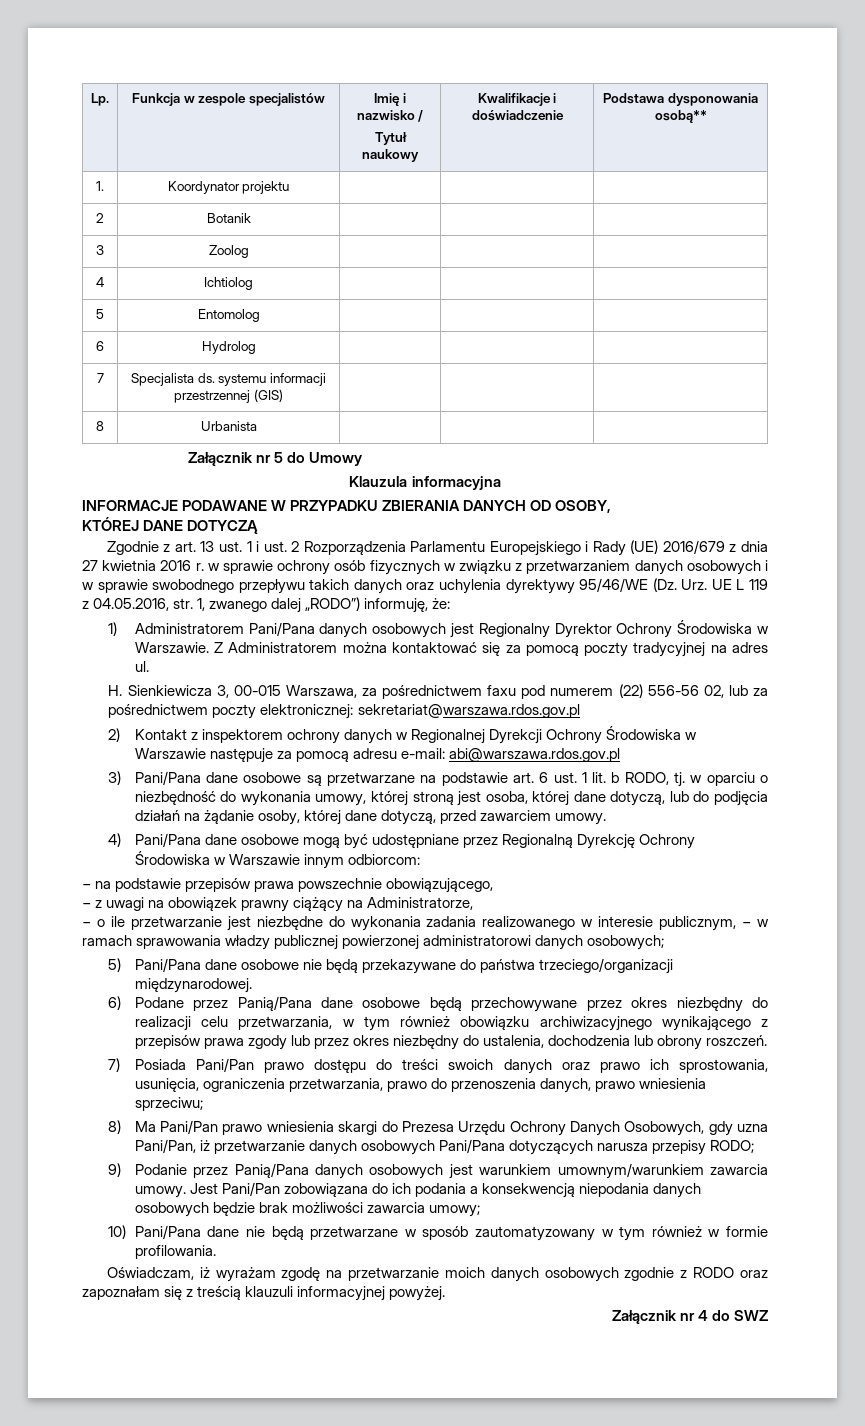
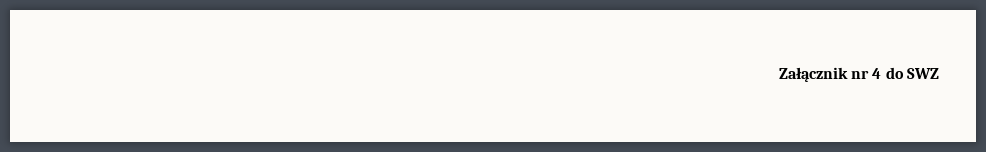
[91,93,109,106] [132,93,325,106] [374,93,406,106] [356,110,424,122] [374,132,407,145] [362,149,419,162] [477,93,557,106] [471,110,564,121] [603,93,758,106] [654,110,707,123] [96,181,104,191] [167,181,290,194] [96,213,104,223] [206,213,251,223] [96,245,104,255] [208,245,249,258] [96,277,104,287] [204,277,253,290] [96,309,104,319] [197,309,260,322] [96,341,104,351] [201,341,256,354] [96,373,104,383] [131,373,326,386] [174,389,283,403] [96,421,104,431] [200,421,257,431] [187,452,362,466] [349,476,501,490] [82,500,612,513] [82,517,259,534] [106,540,769,556] [82,560,768,575] [82,578,768,594] [82,597,451,613] [108,620,770,638] [134,642,768,657] [134,661,149,672] [108,684,769,699] [108,704,580,719] [108,726,698,744] [134,748,621,763] [108,771,769,787] [134,791,769,806] [134,810,607,825] [108,833,696,849] [134,851,420,869] [82,878,494,893] [82,897,474,912] [82,916,770,931] [82,935,665,950] [108,958,674,974] [134,978,252,993] [108,996,768,1012] [134,1016,768,1031] [134,1035,768,1050] [108,1058,768,1074] [134,1078,707,1093] [134,1097,203,1111] [108,1120,768,1136] [134,1139,755,1155] [108,1163,769,1179] [134,1182,702,1198] [134,1202,481,1217] [108,1225,768,1241] [134,1245,216,1259] [106,1267,768,1282] [82,1286,446,1301] Lp. | Funkcja w zespole specjalistów | Imię i nazwisko / // Tytuł naukowy | Kwalifikacje i doświadczenie | Podstawa dysponowania osobą** // 1. | Koordynator projektu | | | // 2 | Botanik | | | // 3 | Zoolog | | | // 4 | Ichtiolog | | | // 5 | Entomolog | | | // 6 | Hydrolog | | | // 7 | Specjalista ds. systemu informacji przestrzennej (GIS) | | | // 8 | Urbanista | | | // Załącznik nr 5 do Umowy // Klauzula informacyjna // INFORMACJE PODAWANE W PRZYPADKU ZBIERANIA DANYCH OD OSOBY, // KTÓREJ DANE DOTYCZĄ // Zgodnie z art. 13 ust. 1 i ust. 2 Rozporządzenia Parlamentu Europejskiego i Rady (UE) 2016/679 z dnia 27 kwietnia 2016 r. w sprawie ochrony osób fizycznych w związku z przetwarzaniem danych osobowych i w sprawie swobodnego przepływu takich danych oraz uchylenia dyrektywy 95/46/WE (Dz. Urz. UE L 119 z 04.05.2016, str. 1, zwanego dalej „RODO”) informuję, że: // 1) Administratorem Pani/Pana danych osobowych jest Regionalny Dyrektor Ochrony Środowiska w Warszawie. Z Administratorem można kontaktować się za pomocą poczty tradycyjnej na adres ul. // H. Sienkiewicza 3, 00-015 Warszawa, za pośrednictwem faxu pod numerem (22) 556-56 02, lub za pośrednictwem poczty elektronicznej: sekretariat@warszawa.rdos.gov.pl // 2) Kontakt z inspektorem ochrony danych w Regionalnej Dyrekcji Ochrony Środowiska w Warszawie następuje za pomocą adresu e-mail: abi@warszawa.rdos.gov.pl // 3) Pani/Pana dane osobowe są przetwarzane na podstawie art. 6 ust. 1 lit. b RODO, tj. w oparciu o niezbędność do wykonania umowy, której stroną jest osoba, której dane dotyczą, lub do podjęcia działań na żądanie osoby, której dane dotyczą, przed zawarciem umowy. // 4) Pani/Pana dane osobowe mogą być udostępniane przez Regionalną Dyrekcję Ochrony Środowiska w Warszawie innym odbiorcom: // − na podstawie przepisów prawa powszechnie obowiązującego, // − z uwagi na obowiązek prawny ciążący na Administratorze, // − o ile przetwarzanie jest niezbędne do wykonania zadania realizowanego w interesie publicznym, − w ramach sprawowania władzy publicznej powierzonej administratorowi danych osobowych; // 5) Pani/Pana dane osobowe nie będą przekazywane do państwa trzeciego/organizacji międzynarodowej. // 6) Podane przez Panią/Pana dane osobowe będą przechowywane przez okres niezbędny do realizacji celu przetwarzania, w tym również obowiązku archiwizacyjnego wynikającego z przepisów prawa zgody lub przez okres niezbędny do ustalenia, dochodzenia lub obrony roszczeń. // 7) Posiada Pani/Pan prawo dostępu do treści swoich danych oraz prawo ich sprostowania, usunięcia, ograniczenia przetwarzania, prawo do przenoszenia danych, prawo wniesienia sprzeciwu; // 8) Ma Pani/Pan prawo wniesienia skargi do Prezesa Urzędu Ochrony Danych Osobowych, gdy uzna Pani/Pan, iż przetwarzanie danych osobowych Pani/Pana dotyczących narusza przepisy RODO; // 9) Podanie przez Panią/Pana danych osobowych jest warunkiem umownym/warunkiem zawarcia umowy. Jest Pani/Pan zobowiązana do ich podania a konsekwencją niepodania danych osobowych będzie brak możliwości zawarcia umowy; // 10) Pani/Pana dane nie będą przetwarzane w sposób zautomatyzowany w tym również w formie profilowania. // Oświadczam, iż wyrażam zgodę na przetwarzanie moich danych osobowych zgodnie z RODO oraz zapoznałam się z treścią klauzuli informacyjnej powyżej. // -> (778, 74) none

